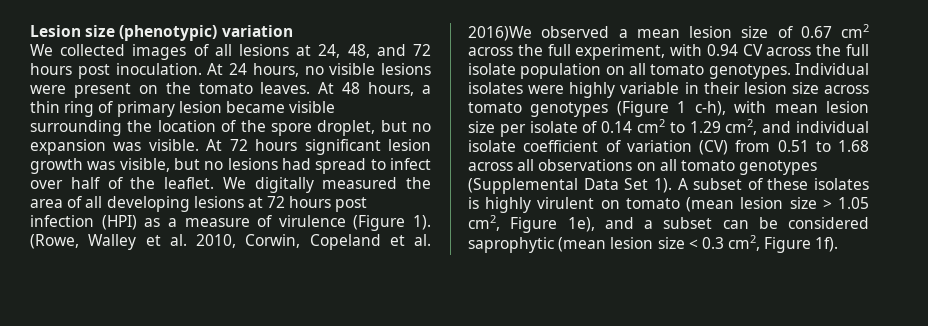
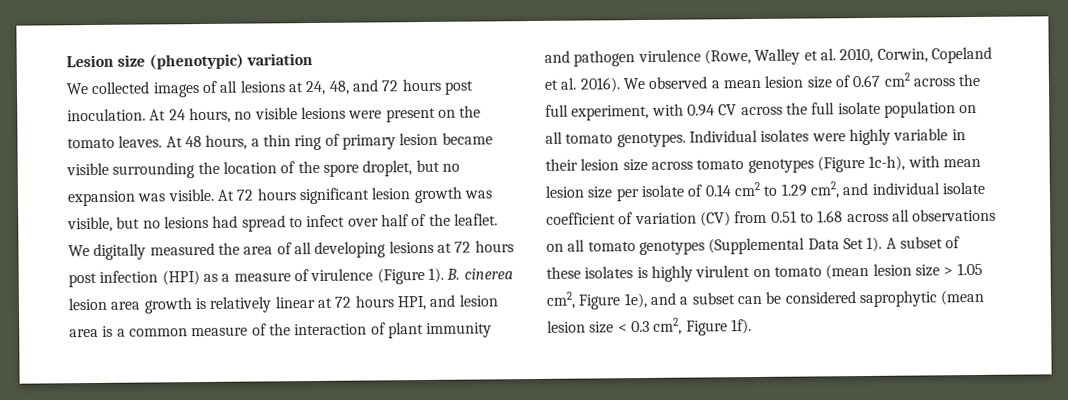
(431, 222) none -> [446,268,513,280] [68,294,498,314] [69,322,493,339] [544,49,701,67] B. cinerea lesion area growth is relatively linear at 72 hours HPI, and lesion area is a common measure of the interaction of plant immunity and pathogen virulence
[468,26,532,41] 2016)We -> [579,77,645,93] 2016). We
[677,101,726,116] 1 c-h), -> [868,155,906,171] 1c-h),

